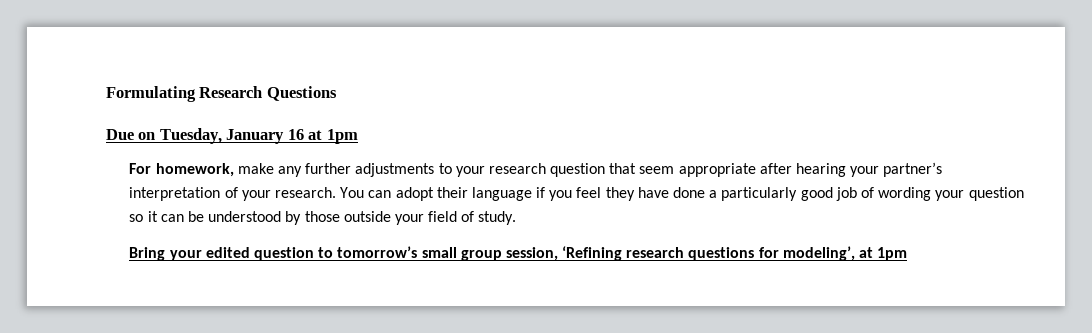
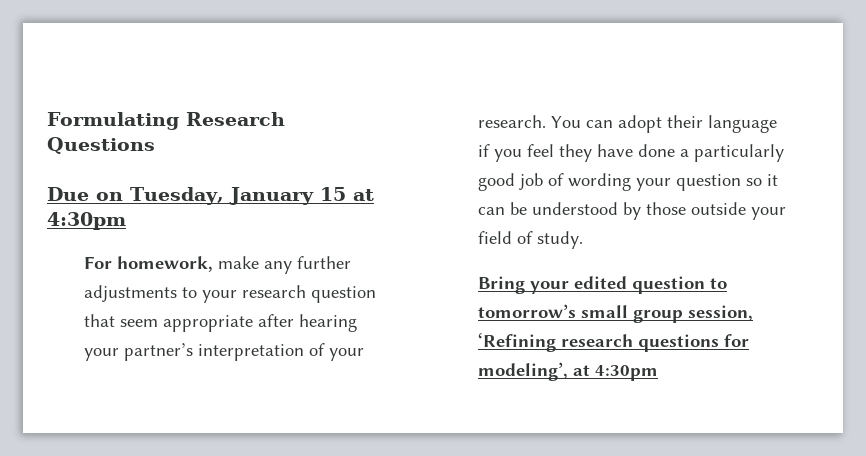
[287,129,358,144] 16 at 1pm -> [319,187,374,201] [47,212,126,230] 15 at 4:30pm
[877,247,908,261] 1pm -> [594,365,658,381] 4:30pm

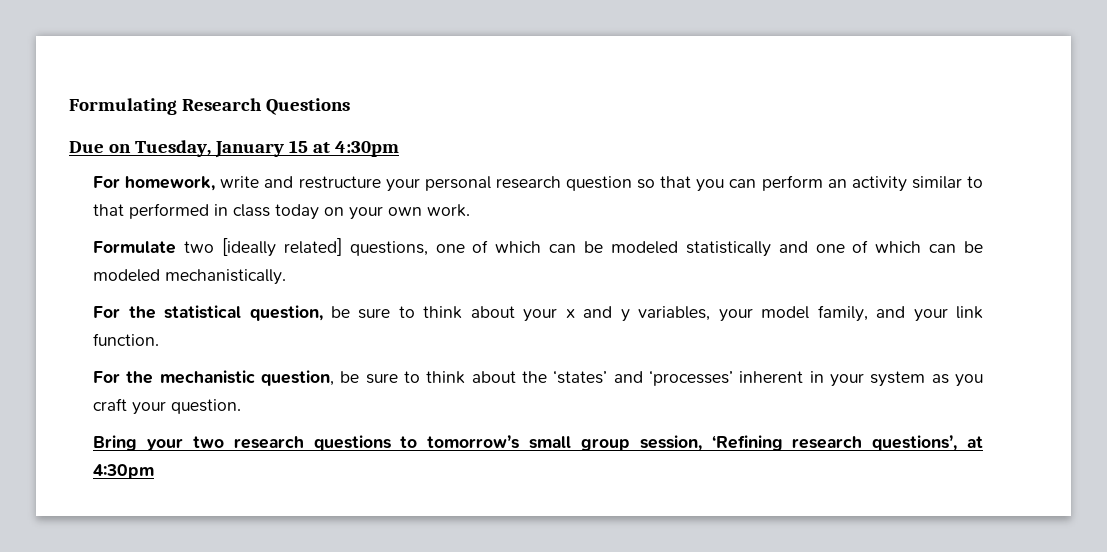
[217,256,351,274] [83,285,376,303] [83,314,357,332] [83,343,364,361] [477,115,777,133] [477,144,784,162] [477,173,778,191] [477,202,786,220] [477,231,583,249] make any further adjustments to your research question that seem appropriate after hearing your partner’s interpretation of your research. You can adopt their language if you feel they have done a particularly good job of wording your question so it can be understood by those outside your field of study. -> [220,175,984,192] [93,203,471,220] [93,238,984,257] [93,269,287,285] [93,305,983,322] [93,333,160,346] [93,370,984,387] [93,398,242,415] write and restructure your personal research question so that you can perform an activity similar to that performed in class today on your own work. // Formulate two [ideally related] questions, one of which can be modeled statistically and one of which can be modeled mechanistically. // For the statistical question, be sure to think about your x and y variables, your model family, and your link function. // For the mechanistic question, be sure to think about the ‘states’ and ‘processes’ inherent in your system as you craft your question.
[573,276,705,294] edited question -> [192,435,391,451] two research questions
[637,334,749,352] [477,362,568,381] questions for modeling’, -> [872,435,958,451] questions’,

